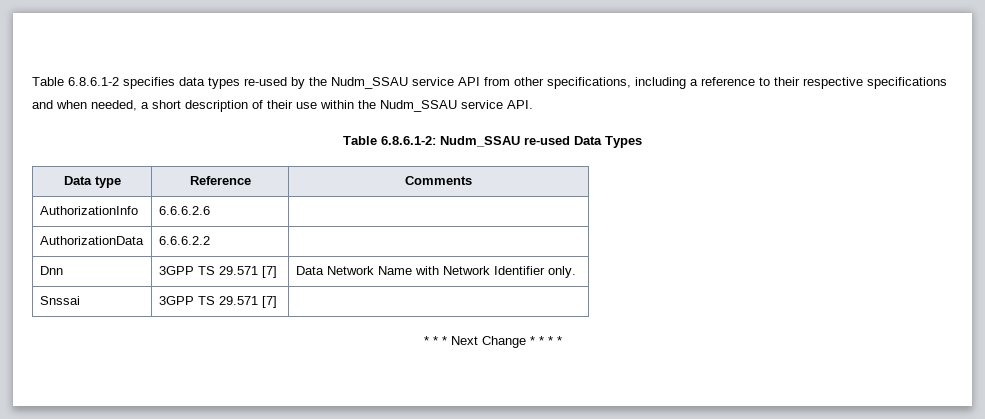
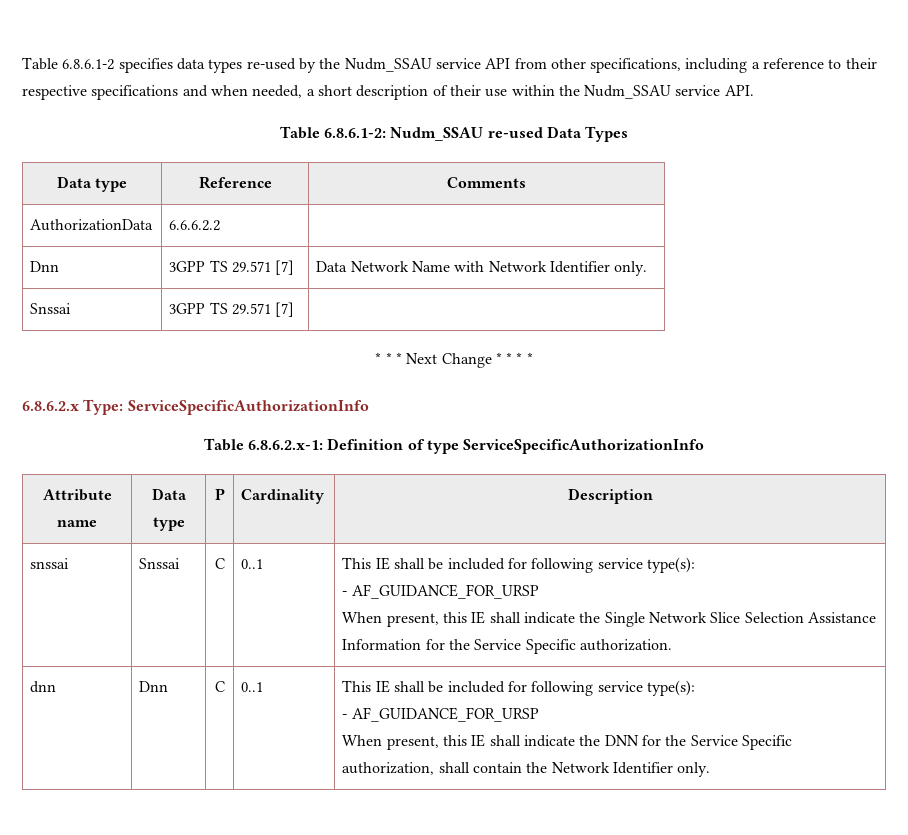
[39,206,138,215] [158,206,210,215] // AuthorizationInfo | 6.6.6.2.6 | -> (526, 182) none
(562, 340) none -> [22,399,369,415] [203,438,705,454] [42,489,112,501] [57,520,97,527] [151,488,187,500] [152,517,185,531] [214,488,225,500] [241,489,325,504] [567,488,653,504] [30,558,70,569] [139,558,181,569] [214,558,225,569] [241,559,264,569] [342,557,695,573] [342,584,539,599] [342,611,876,627] [342,639,673,654] [30,681,57,693] [139,681,169,692] [214,681,225,692] [241,682,264,692] [342,680,695,696] [342,707,539,722] [342,734,792,750] [342,762,711,777] // 6.8.6.2.x Type: ServiceSpecificAuthorizationInfo // Table 6.8.6.2.x-1: Definition of type ServiceSpecificAuthorizationInfo // Attribute name | Data type | P | Cardinality | Description // snssai | Snssai | C | 0..1 | This IE shall be included for following service type(s): // - AF_GUIDANCE_FOR_URSP // When present, this IE shall indicate the Single Network Slice Selection Assistance Information for the Service Specific authorization. // dnn | Dnn | C | 0..1 | This IE shall be included for following service type(s): // - AF_GUIDANCE_FOR_URSP // When present, this IE shall indicate the DNN for the Service Specific authorization, shall contain the Network Identifier only.

